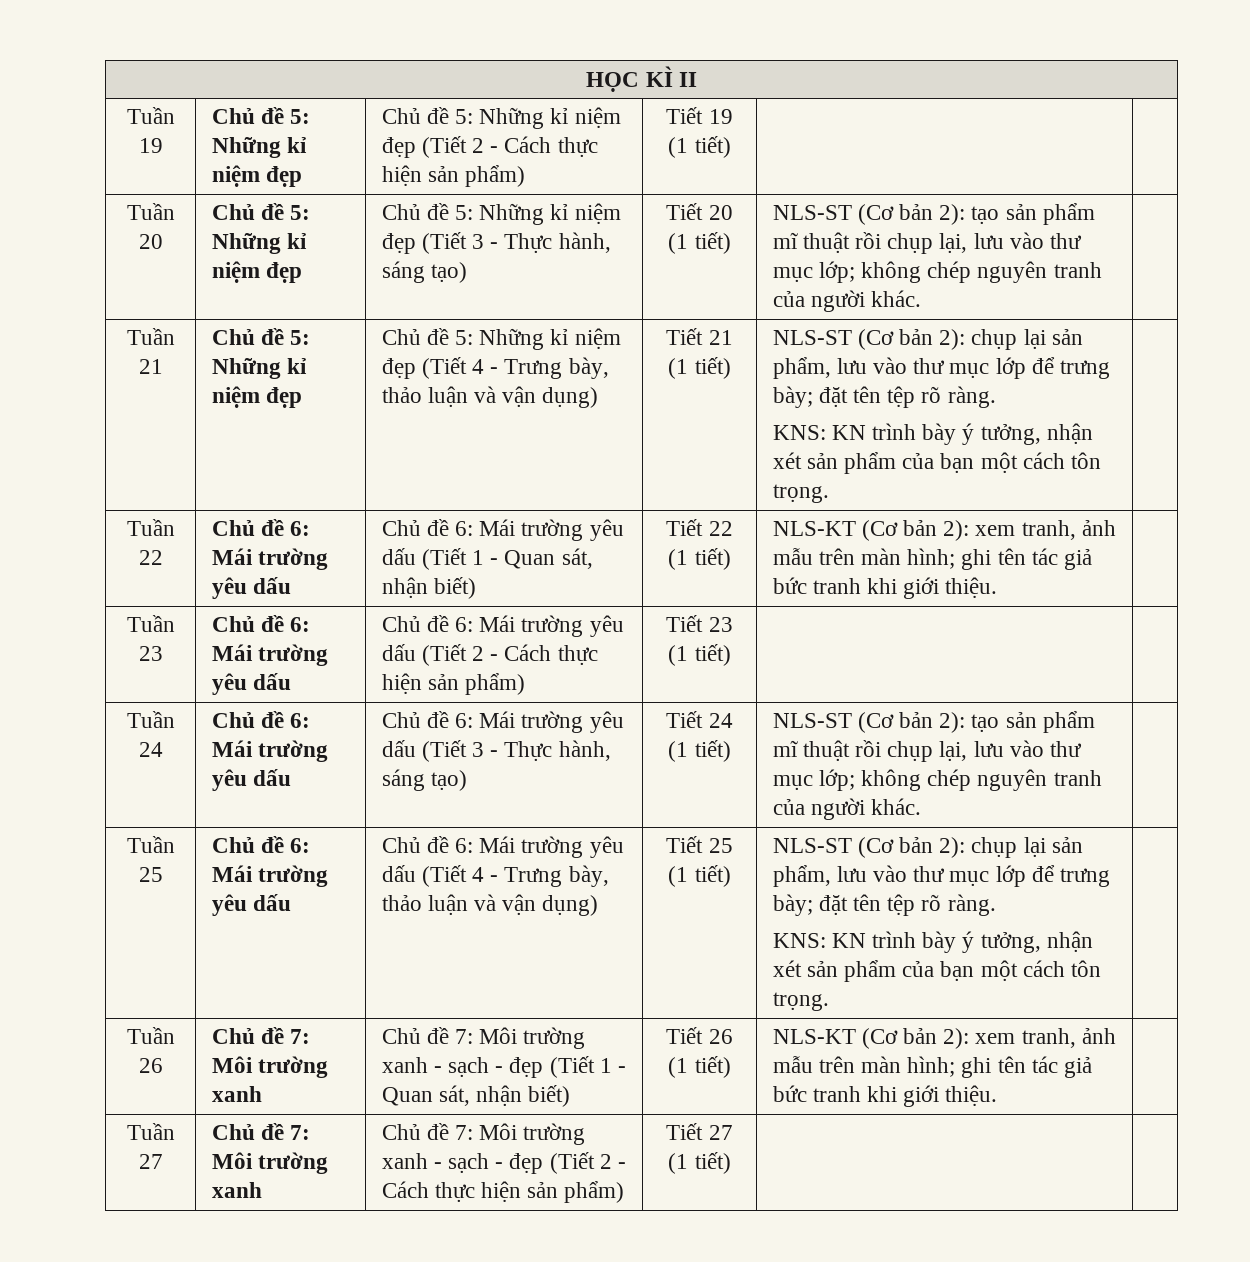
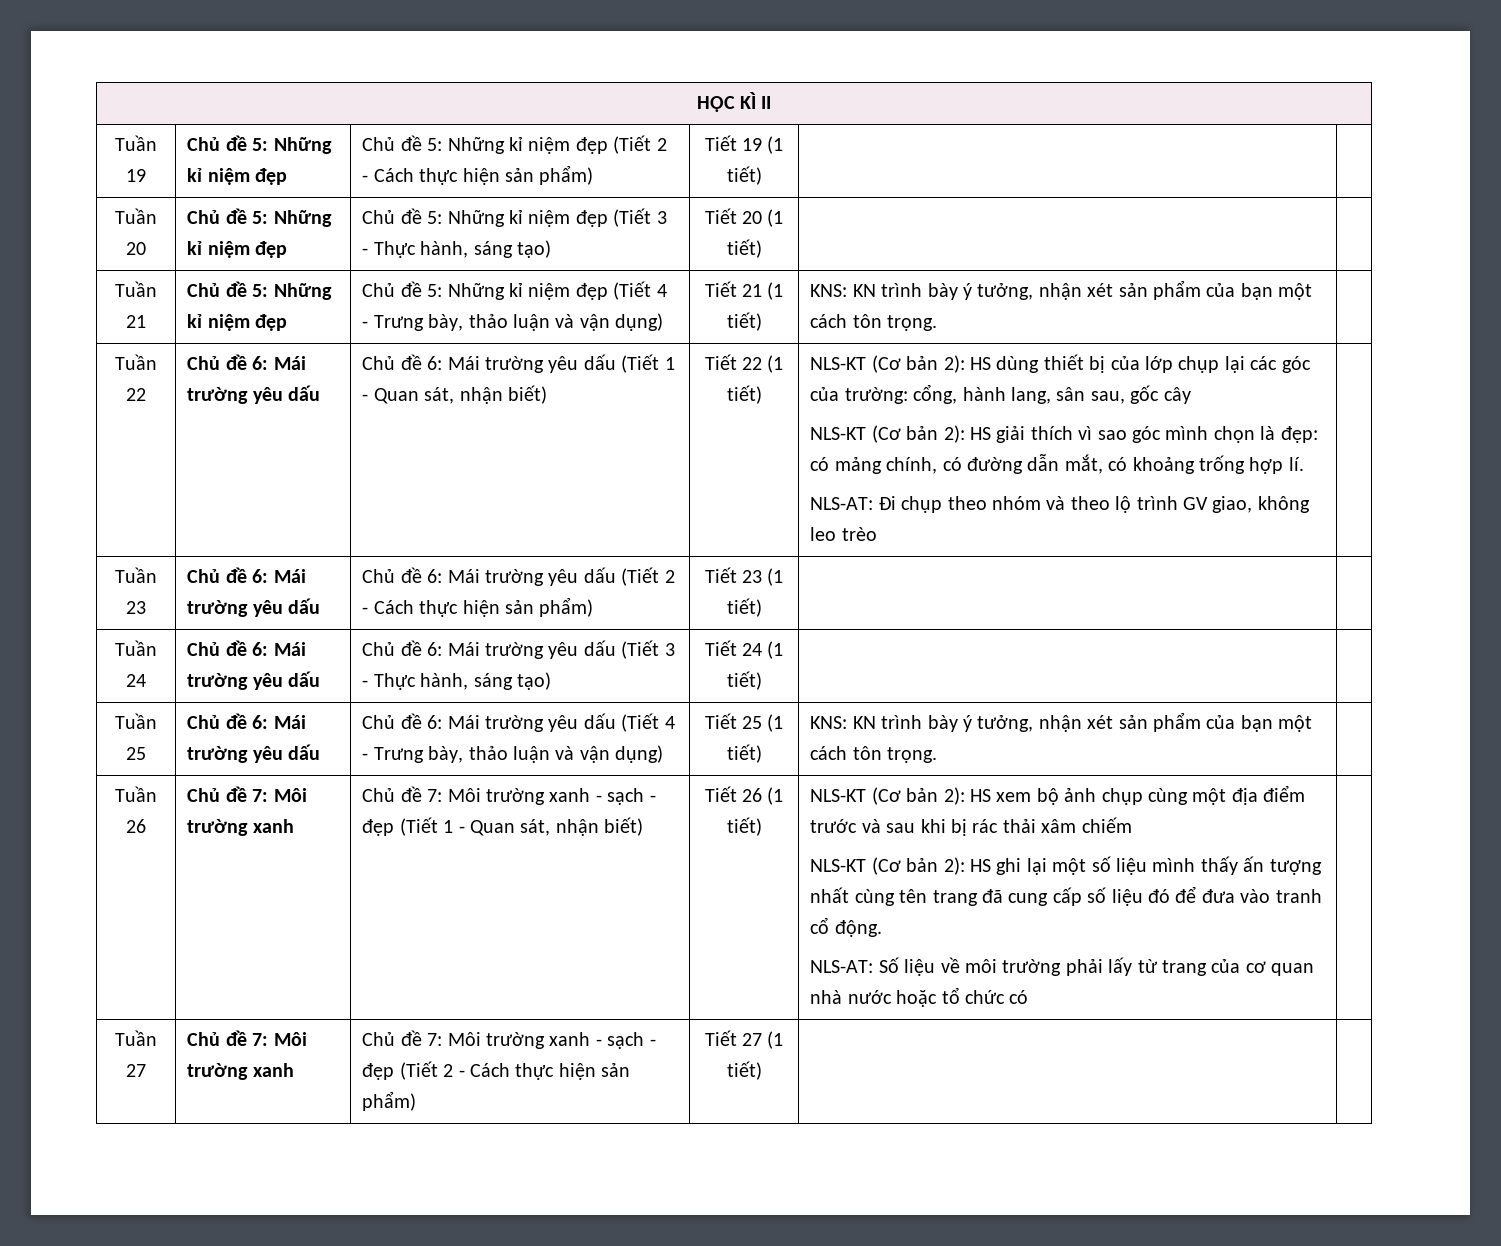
[772,203,1095,225] [772,232,1083,254] [772,261,1102,283] [772,290,922,312] NLS-ST (Cơ bản 2): tạo sản phẩm mĩ thuật rồi chụp lại, lưu vào thư mục lớp; không chép nguyên tranh của người khác. -> (762, 248) none
[772,329,1083,350] [772,357,1111,379] [772,386,996,408] NLS-ST (Cơ bản 2): chụp lại sản phẩm, lưu vào thư mục lớp để trưng bày; đặt tên tệp rõ ràng. // -> (762, 321) none
[975,520,1116,540] [772,548,1093,570] [772,577,998,599] xem tranh, ảnh mẫu trên màn hình; ghi tên tác giả bức tranh khi giới thiệu. -> [970,354,1311,373] [810,384,1191,404] [810,425,1318,443] [810,454,1304,474] [810,496,1310,513] [810,527,877,541] HS dùng thiết bị của lớp chụp lại các góc của trường: cổng, hành lang, sân sau, gốc cây // NLS-KT (Cơ bản 2): HS giải thích vì sao góc mình chọn là đẹp: có mảng chính, có đường dẫn mắt, có khoảng trống hợp lí. // NLS-AT: Đi chụp theo nhóm và theo lộ trình GV giao, không leo trèo
[772,711,1095,733] [772,740,1083,762] [772,769,1102,791] [772,798,922,820] NLS-ST (Cơ bản 2): tạo sản phẩm mĩ thuật rồi chụp lại, lưu vào thư mục lớp; không chép nguyên tranh của người khác. -> (762, 680) none
[772,837,1083,858] [772,865,1111,887] [772,894,996,916] NLS-ST (Cơ bản 2): chụp lại sản phẩm, lưu vào thư mục lớp để trưng bày; đặt tên tệp rõ ràng. // -> (762, 753) none
[975,1028,1116,1048] [772,1056,1093,1078] [772,1085,998,1107] xem tranh, ảnh mẫu trên màn hình; ghi tên tác giả bức tranh khi giới thiệu. -> [970,785,1306,805] [810,817,1132,836] [810,856,1322,875] [810,886,1322,906] [810,917,882,937] [810,957,1315,976] [810,987,1029,1007] HS xem bộ ảnh chụp cùng một địa điểm trước và sau khi bị rác thải xâm chiếm // NLS-KT (Cơ bản 2): HS ghi lại một số liệu mình thấy ấn tượng nhất cùng tên trang đã cung cấp số liệu đó để đưa vào tranh cổ động. // NLS-AT: Số liệu về môi trường phải lấy từ trang của cơ quan nhà nước hoặc tổ chức có

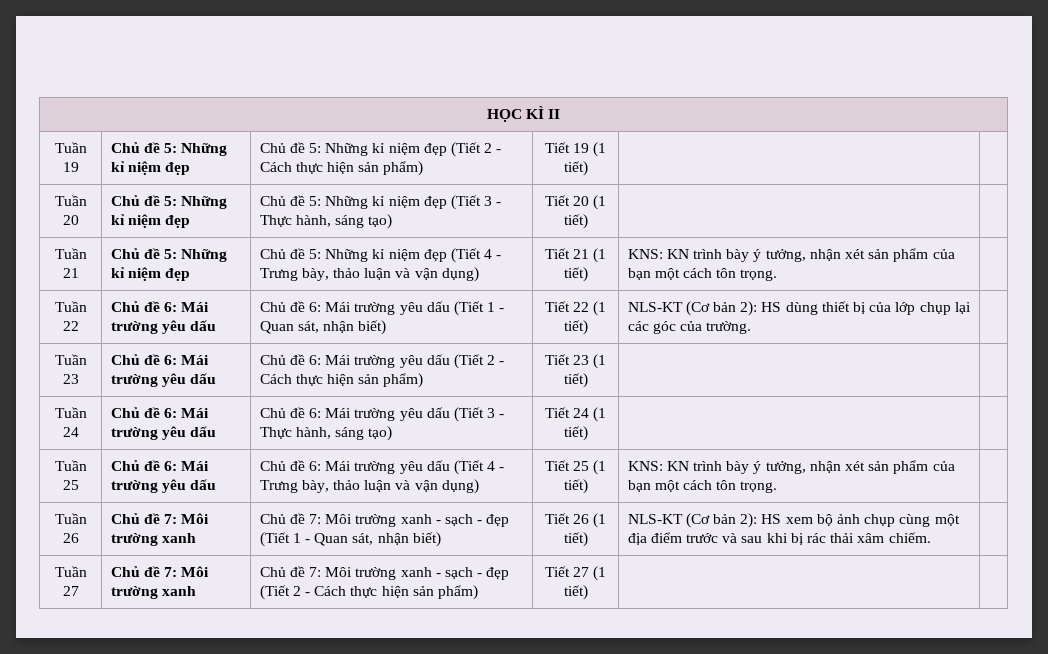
[844,384,1191,404] [810,425,1318,443] [810,454,1304,474] [810,496,1310,513] [810,527,877,541] trường: cổng, hành lang, sân sau, gốc cây // NLS-KT (Cơ bản 2): HS giải thích vì sao góc mình chọn là đẹp: có mảng chính, có đường dẫn mắt, có khoảng trống hợp lí. // NLS-AT: Đi chụp theo nhóm và theo lộ trình GV giao, không leo trèo -> [706,321,752,334] trường.
[1081,817,1132,833] [810,856,1322,875] [810,886,1322,906] [810,917,882,937] [810,957,1315,976] [810,987,1029,1007] chiếm // NLS-KT (Cơ bản 2): HS ghi lại một số liệu mình thấy ấn tượng nhất cùng tên trang đã cung cấp số liệu đó để đưa vào tranh cổ động. // NLS-AT: Số liệu về môi trường phải lấy từ trang của cơ quan nhà nước hoặc tổ chức có -> [888,532,931,543] chiếm.

